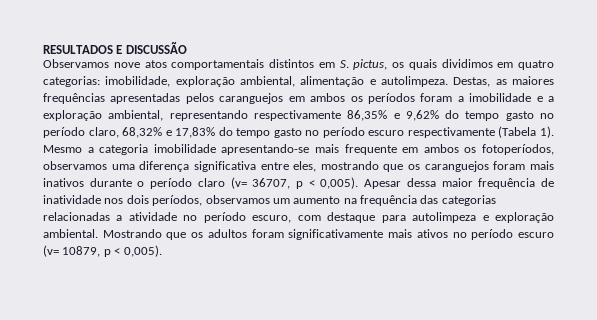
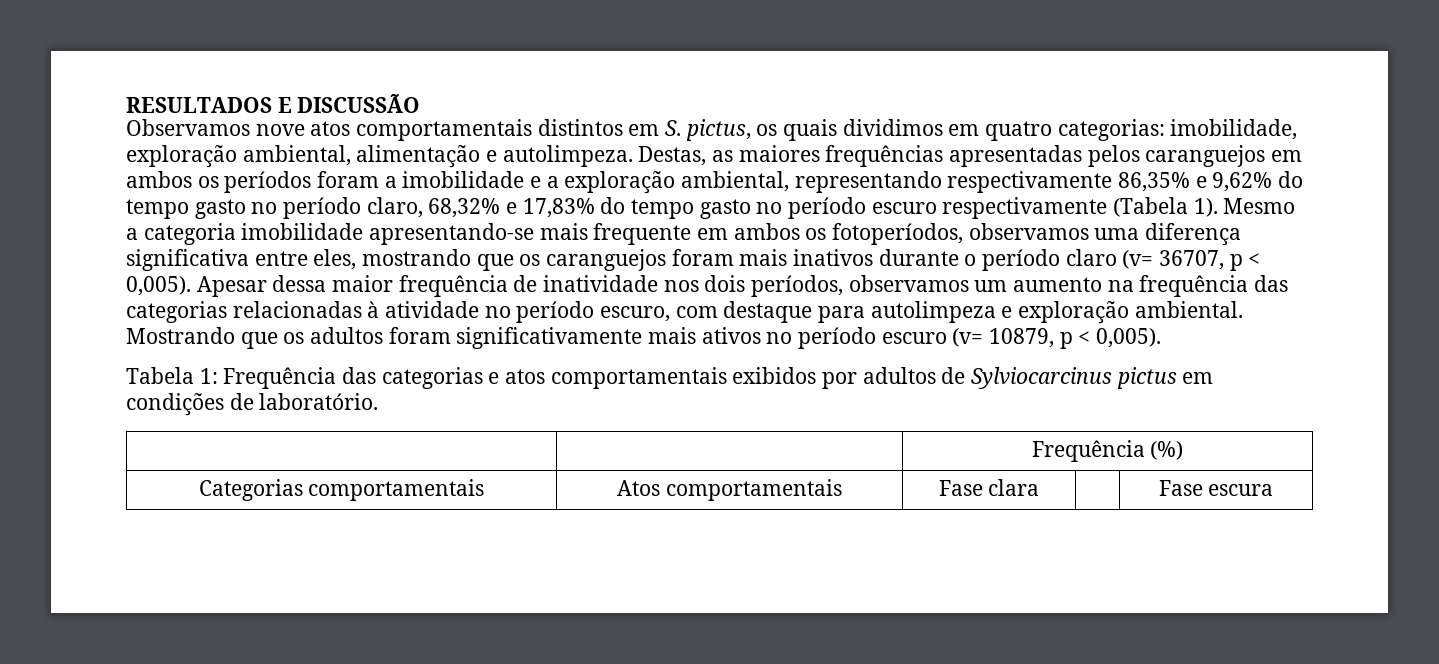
[116,215,123,221] a -> [367,301,380,318] à
(162, 251) none -> [126,367,1214,389] [126,393,379,416] [1031,440,1184,462] [198,479,485,501] [617,479,842,501] [938,479,1040,496] [1158,480,1274,496] // Tabela 1: Frequência das categorias e atos comportamentais exibidos por adultos de Sylviocarcinus pictus em condições de laboratório. // | | Frequência (%) // Categorias comportamentais | Atos comportamentais | Fase clara | | Fase escura

